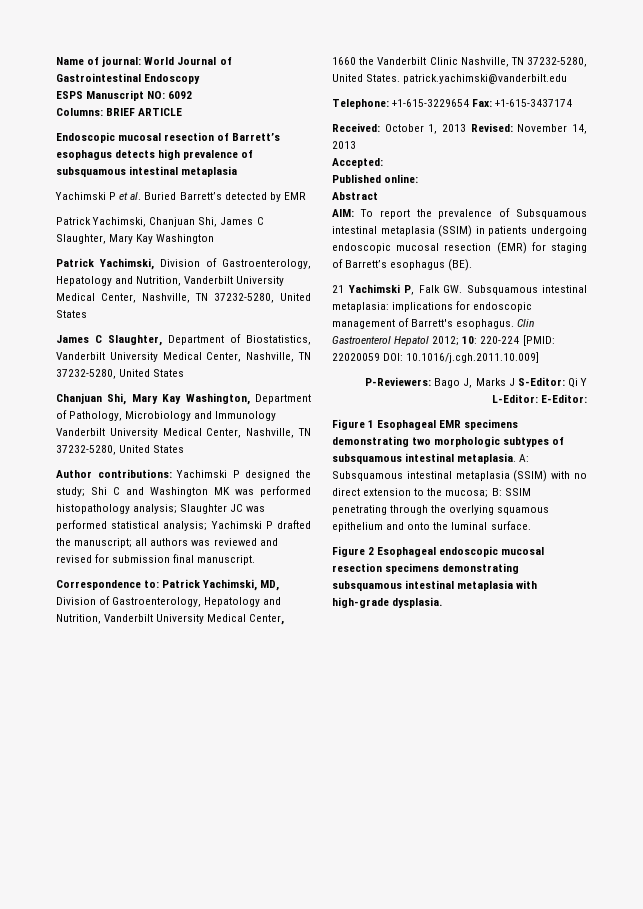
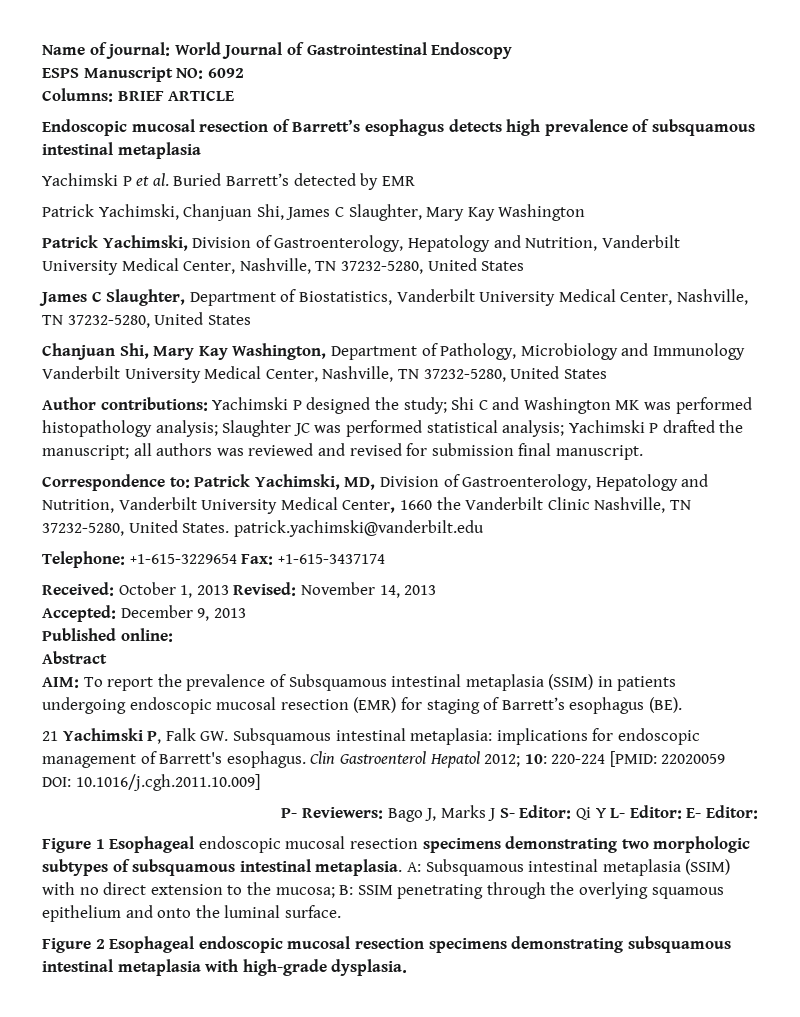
(383, 163) none -> [120,605,246,621] December 9, 2013
[365,377,432,386] P-Reviewers: -> [281,807,383,819] P- Reviewers:
[517,377,587,388] [491,394,587,403] S-Editor: Qi Y L-Editor: E-Editor: -> [499,805,758,820] S- Editor: Qi Y L- Editor: E- Editor:
[439,420,462,428] EMR -> [198,836,418,853] endoscopic mucosal resection

